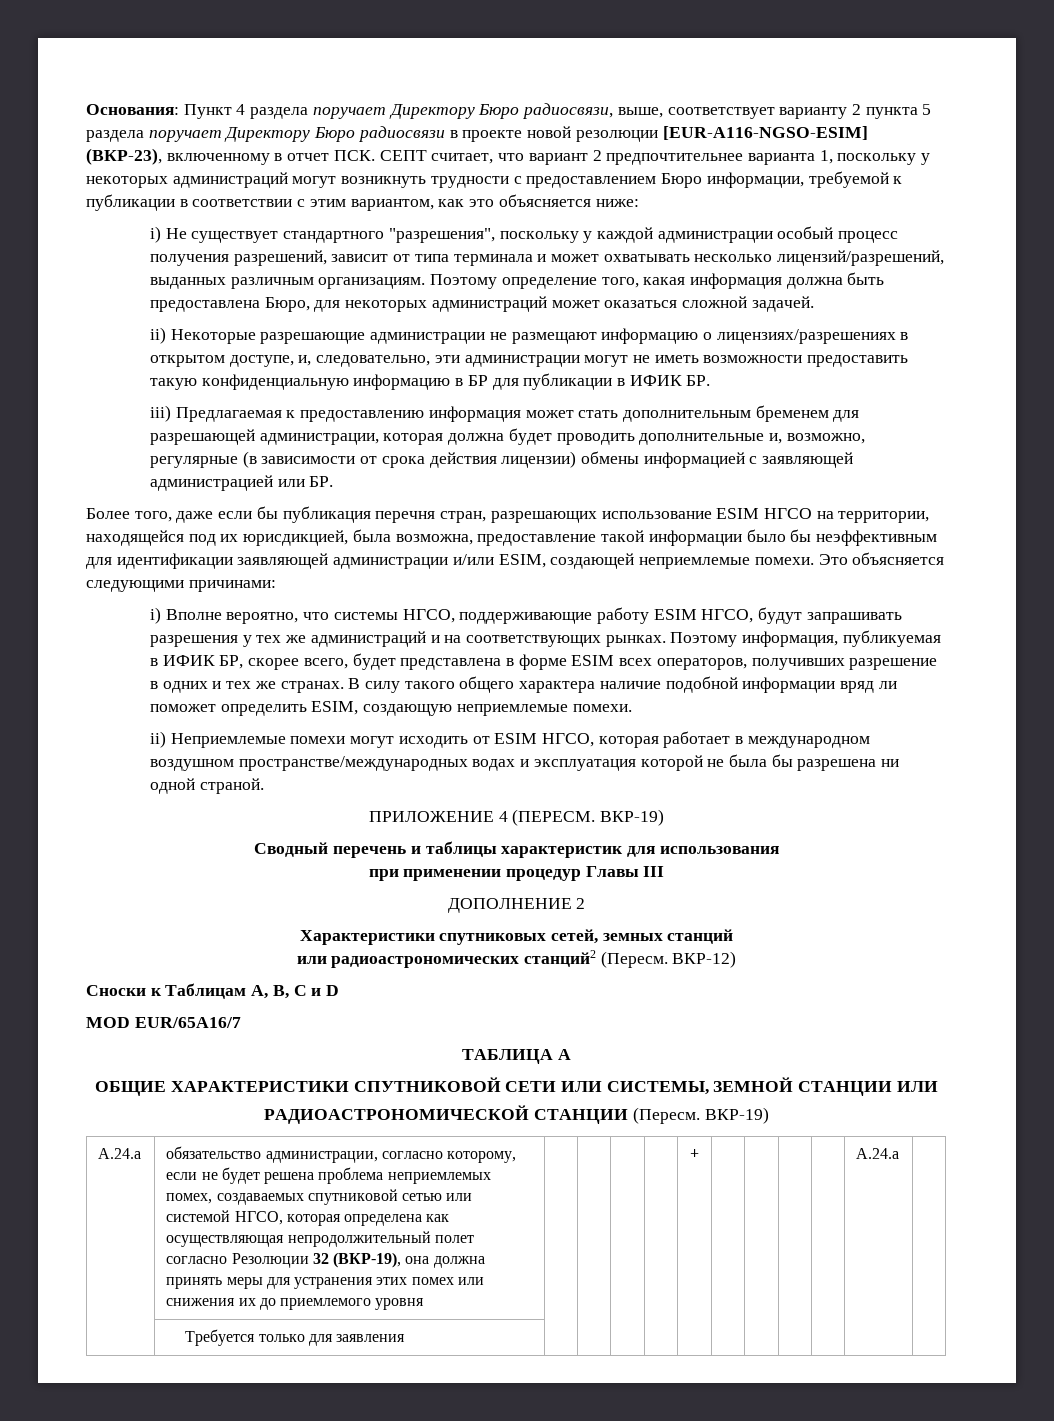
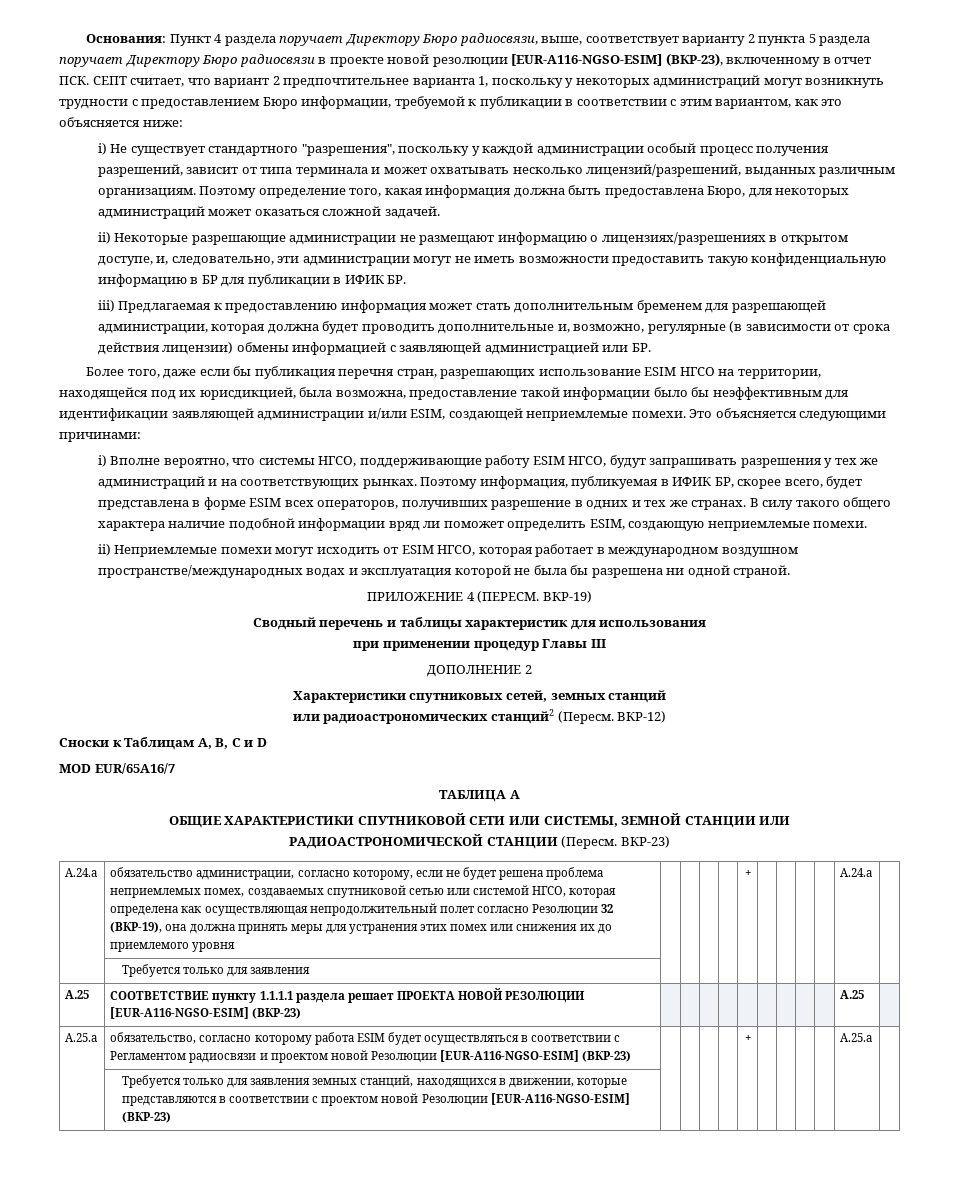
[704,1107,769,1124] ВКР-19) -> [620,836,670,848] ВКР-23)
(406, 1338) none -> [65,990,90,999] [110,988,586,1003] [110,1007,302,1019] [840,990,865,999] [65,1033,98,1042] [110,1032,621,1045] [110,1050,632,1063] [744,1035,751,1042] [840,1033,873,1042] [121,1075,627,1088] [121,1093,630,1106] [121,1112,171,1123] // A.25 | СООТВЕТСТВИЕ пункту 1.1.1.1 раздела решает ПРОЕКТА НОВОЙ РЕЗОЛЮЦИИ [EUR-A116-NGSO-ESIM] (ВКР-23) | | | | | | | | | | A.25 | // A.25.a | обязательство, согласно которому работа ESIM будет осуществляться в соответствии с Регламентом радиосвязи и проектом новой Резолюции [EUR-A116-NGSO-ESIM] (ВКР-23) | | | | | + | | | | | A.25.a | // | Требуется только для заявления земных станций, находящихся в движении, которые представляются в соответствии с проектом новой Резолюции [EUR-A116-NGSO-ESIM] (ВКР-23) | | | | | | | | | | |

